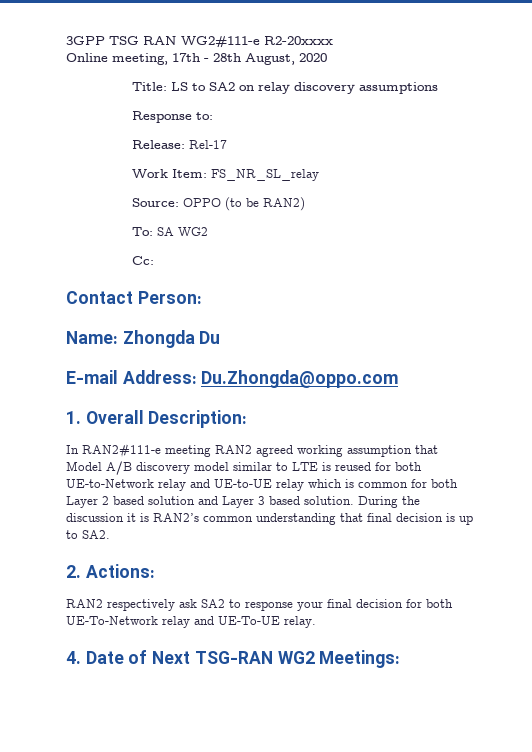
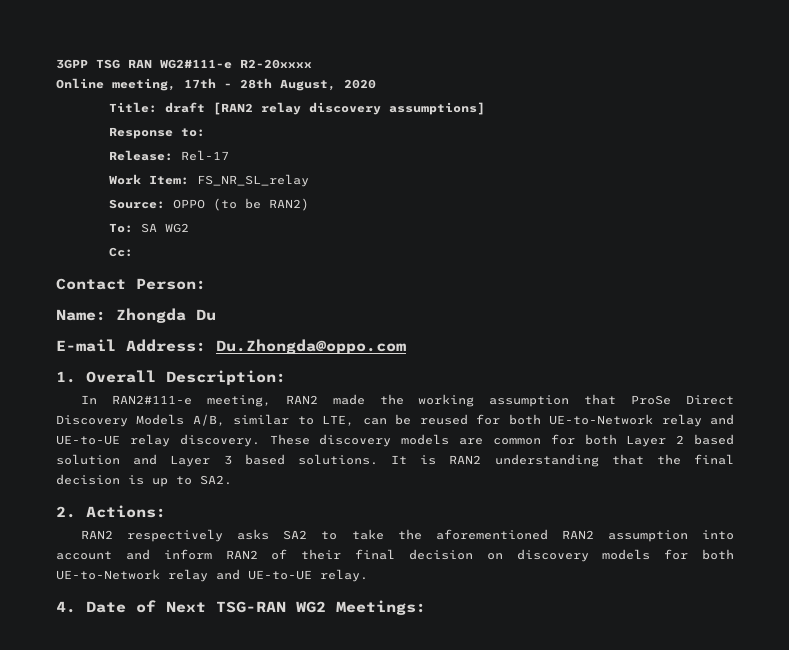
[170,82,254,91] LS to SA2 on -> [165,102,254,115] draft [RAN2
[358,82,438,94] assumptions -> [389,102,486,115] assumptions]
[165,445,438,457] [66,461,331,475] meeting RAN2 agreed working assumption that Model A/B discovery model similar to LTE is -> [206,394,735,407] [56,414,412,427] meeting, RAN2 made the working assumption that ProSe Direct Discovery Models A/B, similar to LTE, can be
[308,479,354,488] which is -> [179,434,483,447] discovery. These discovery models are
[304,496,420,508] [66,513,253,522] solution. During the discussion it is RAN2’s common -> [297,454,482,465] solutions. It is RAN2
(363, 517) none -> [656,454,681,465] the
[179,599,197,608] ask -> [237,529,270,540] asks
[245,599,453,611] [66,616,280,628] response your final decision for both UE-To-Network relay and UE-To-UE -> [351,529,734,542] [56,549,735,562] [56,569,312,582] take the aforementioned RAN2 assumption into account and inform RAN2 of their final decision on discovery models for both UE-to-Network relay and UE-to-UE

